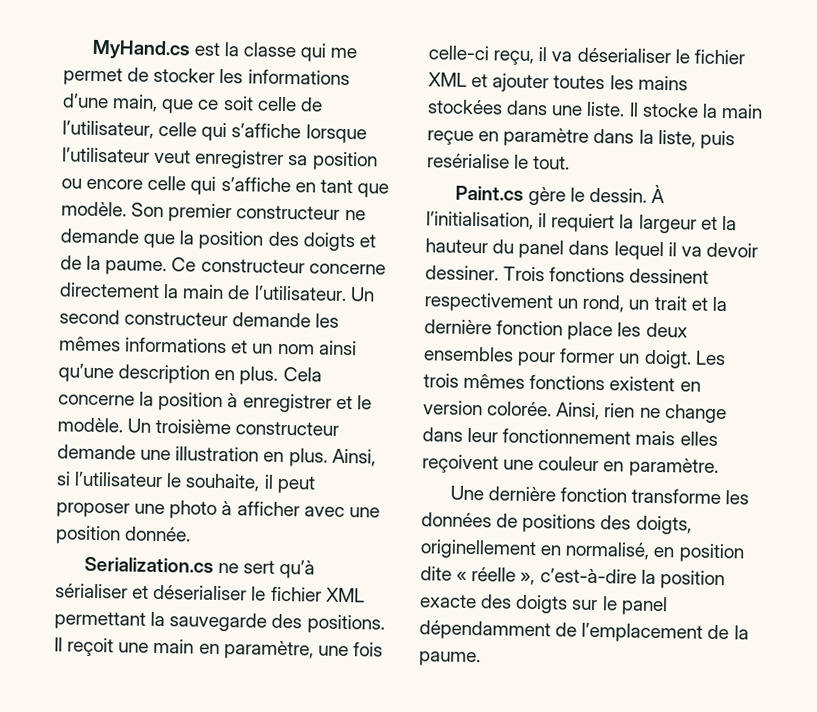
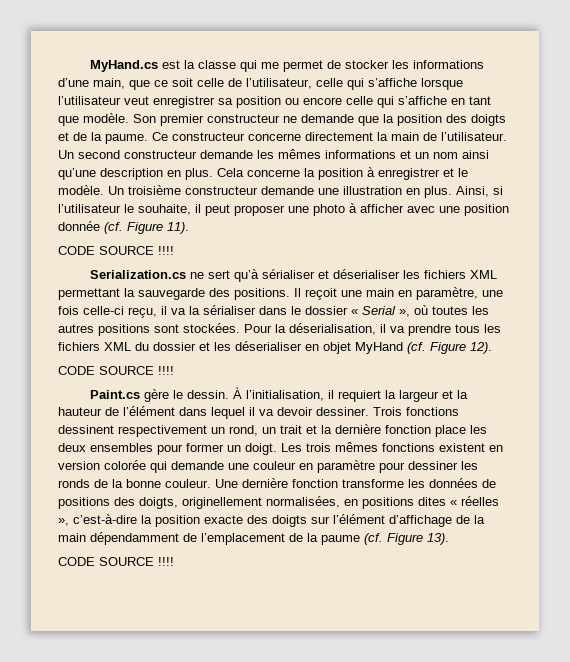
[125,526,192,542] donnée. -> [58,221,189,234] [58,246,174,255] donnée (cf. Figure 11). // CODE SOURCE !!!!
[251,586,322,602] le fichier -> [402,270,466,279] les fichiers
[576,47,745,65] [428,72,688,93] [427,99,763,119] [427,127,735,150] [427,153,571,170] déserialiser le fichier XML et ajouter toutes les mains stockées dans une liste. Il stocke la main reçue en paramètre dans la liste, puis resérialise le tout. -> [189,305,489,317] [58,323,501,336] [58,341,492,354] [58,366,174,375] la sérialiser dans le dossier « Serial », où toutes les autres positions sont stockées. Pour la déserialisation, il va prendre tous les fichiers XML du dossier et les déserialiser en objet MyHand (cf. Figure 12). // CODE SOURCE !!!!
[492,239,565,259] du panel -> [105,406,175,416] de l’élément
[487,401,727,424] [422,427,718,446] [422,454,719,477] colorée. Ainsi, rien ne change dans leur fonctionnement mais elles reçoivent une couleur en paramètre. // -> [104,460,478,473] [58,479,211,488] colorée qui demande une couleur en paramètre pour dessiner les ronds de la bonne couleur.
[540,541,745,563] [420,566,517,582] en normalisé, en position dite « réelle -> [266,496,499,509] normalisées, en positions dites « réelles
[601,596,668,616] le panel -> [333,514,485,527] [58,533,86,542] l’élément d’affichage de la main
[419,651,481,667] paume. -> [321,533,449,545] [58,557,174,566] paume (cf. Figure 13). // CODE SOURCE !!!!

